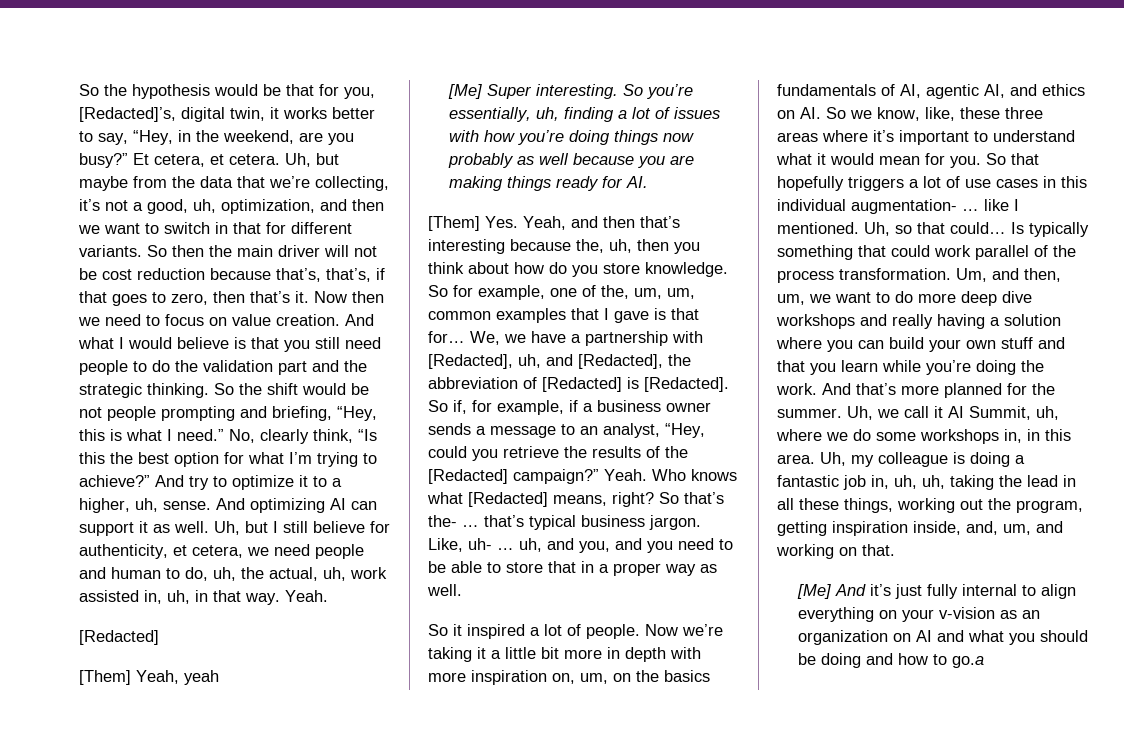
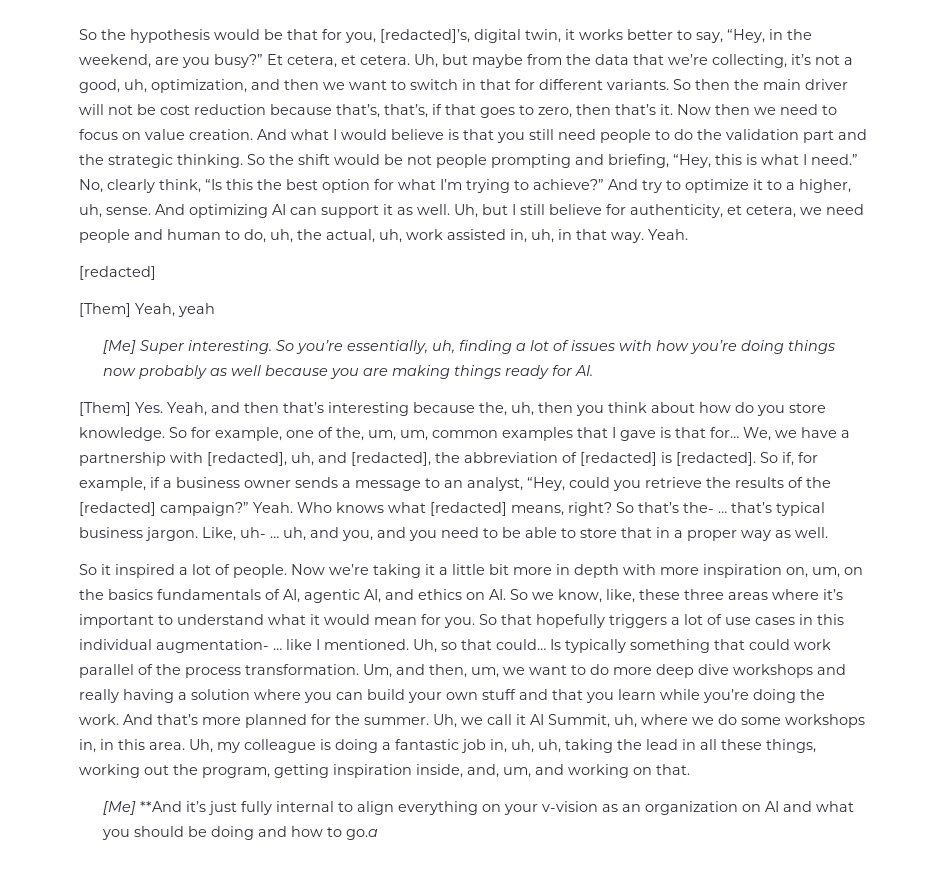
[79,107,176,122] [Redacted]’s, -> [380,29,470,43] [redacted]’s,
[79,630,159,645] [Redacted] -> [79,266,156,280] [redacted]
[428,354,663,369] [Redacted], uh, and [Redacted], -> [207,452,431,466] [redacted], uh, and [redacted],
[542,377,729,392] [Redacted] is [Redacted]. -> [580,452,756,466] [redacted] is [redacted].
[428,469,508,484] [Redacted] -> [79,502,156,516] [redacted]
[468,492,548,507] [Redacted] -> [430,502,507,516] [redacted]
[834,584,866,596] And -> [140,801,183,812] **And

